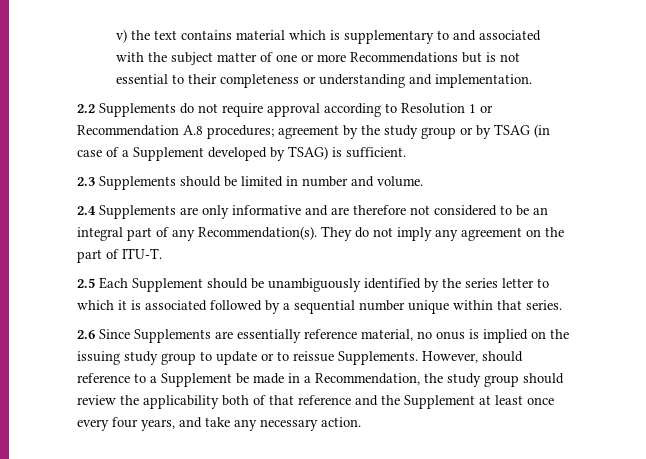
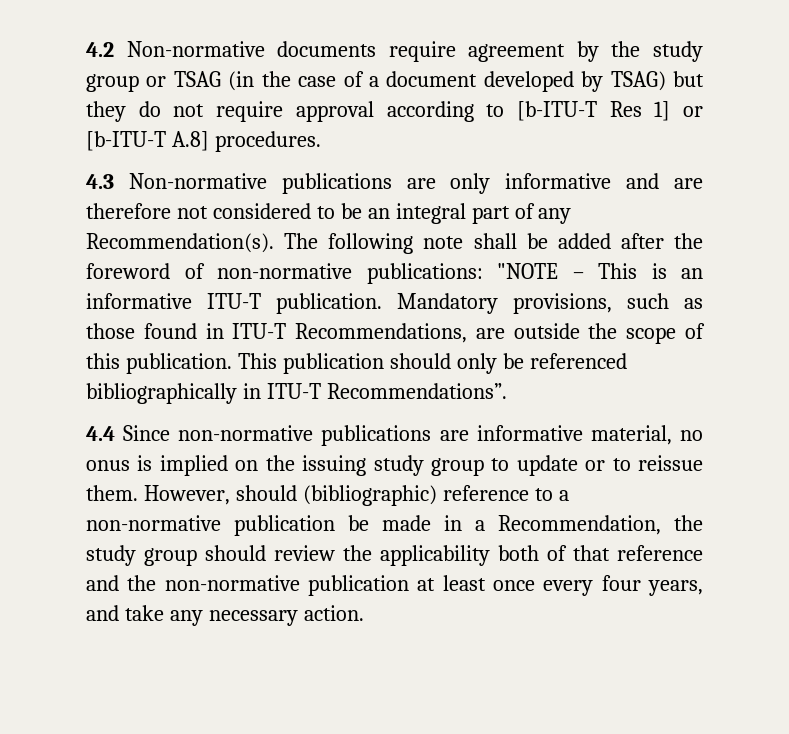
[116,29,542,44] [116,52,521,65] [116,74,533,88] [77,103,176,117] v) the text contains material which is supplementary to and associated with the subject matter of one or more Recommendations but is not essential to their completeness or understanding and implementation. // 2.2 Supplements -> [86,41,703,62] [86,71,704,92] [86,101,126,122] 4.2 Non-normative documents require agreement by the study group or TSAG (in the case of a document developed by TSAG) but they
[401,103,493,114] [77,124,550,139] [77,146,406,161] [77,176,423,190] [77,205,176,219] Resolution 1 or Recommendation A.8 procedures; agreement by the study group or by TSAG (in case of a Supplement developed by TSAG) is sufficient. // 2.3 Supplements should be limited in number and volume. // 2.4 Supplements -> [516,101,704,121] [86,131,321,152] [86,173,392,194] [b-ITU-T Res 1] or [b-ITU-T A.8] procedures. // 4.3 Non-normative publications
[321,226,564,241] [77,248,162,263] [77,277,549,292] [77,300,562,314] [77,329,357,343] They do not imply any agreement on the part of ITU-T. // 2.5 Each Supplement should be unambiguously identified by the series letter to which it is associated followed by a sequential number unique within that series. // 2.6 Since Supplements are essentially reference -> [284,233,703,254] [86,263,703,284] [86,293,703,314] [86,323,705,344] [86,353,627,374] [86,383,507,404] [86,425,583,446] The following note shall be added after the foreword of non-normative publications: "NOTE – This is an informative ITU-T publication. Mandatory provisions, such as those found in ITU-T Recommendations, are outside the scope of this publication. This publication should only be referenced bibliographically in ITU-T Recommendations”. // 4.4 Since non-normative publications are informative
[338,351,418,365] Supplements. -> [86,485,138,501] them.
(523, 356) none -> [302,485,437,506] (bibliographic)
[161,373,232,387] Supplement -> [86,515,335,536] non-normative publication
[404,395,475,409] Supplement -> [164,575,409,596] non-normative publication

